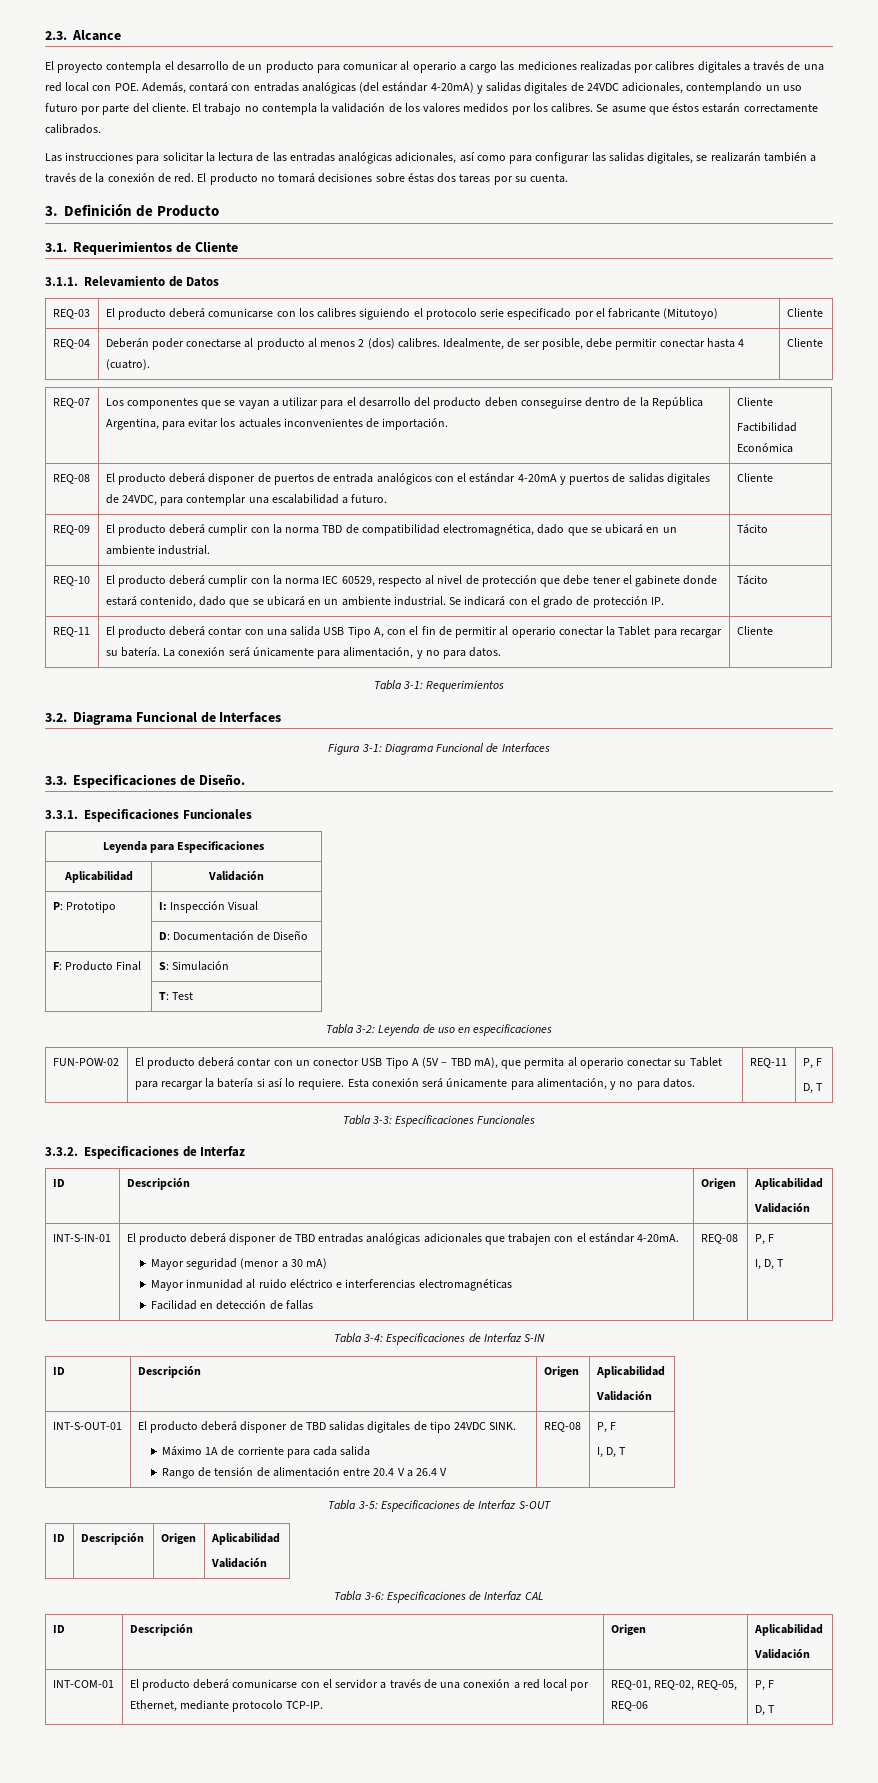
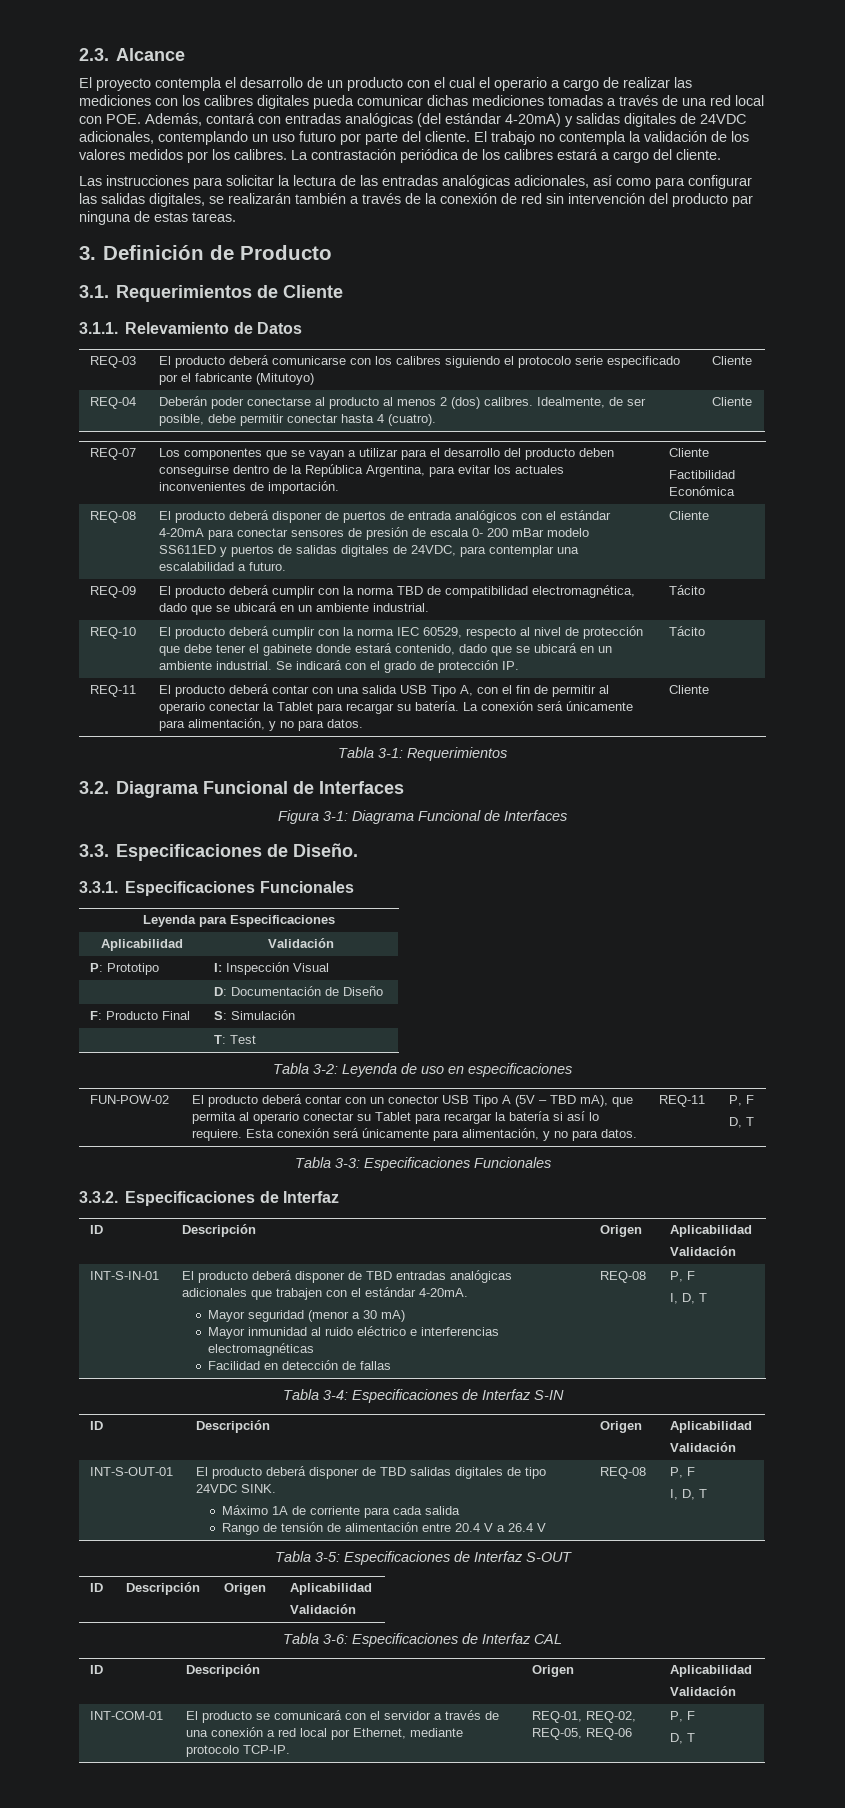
[316,61,741,73] para comunicar al operario a cargo las mediciones realizadas por calibres digitales -> [407,77,692,91] [79,95,603,109] con el cual el operario a cargo de realizar las mediciones con los calibres digitales pueda comunicar dichas mediciones tomadas
[596,103,818,115] [45,124,101,134] Se asume que éstos estarán correctamente calibrados. -> [291,149,721,163] La contrastación periódica de los calibres estará a cargo del cliente.
[174,173,569,185] red. El producto no tomará decisiones sobre éstas dos tareas por su cuenta. -> [521,193,753,207] [79,211,236,225] red sin intervención del producto par ninguna de estas tareas.
(557, 478) none -> [208,527,590,540] [159,545,217,554] para conectar sensores de presión de escala 0- 200 mBar modelo SS611ED
[193,1679,298,1689] deberá comunicarse -> [256,1710,343,1720] se comunicará

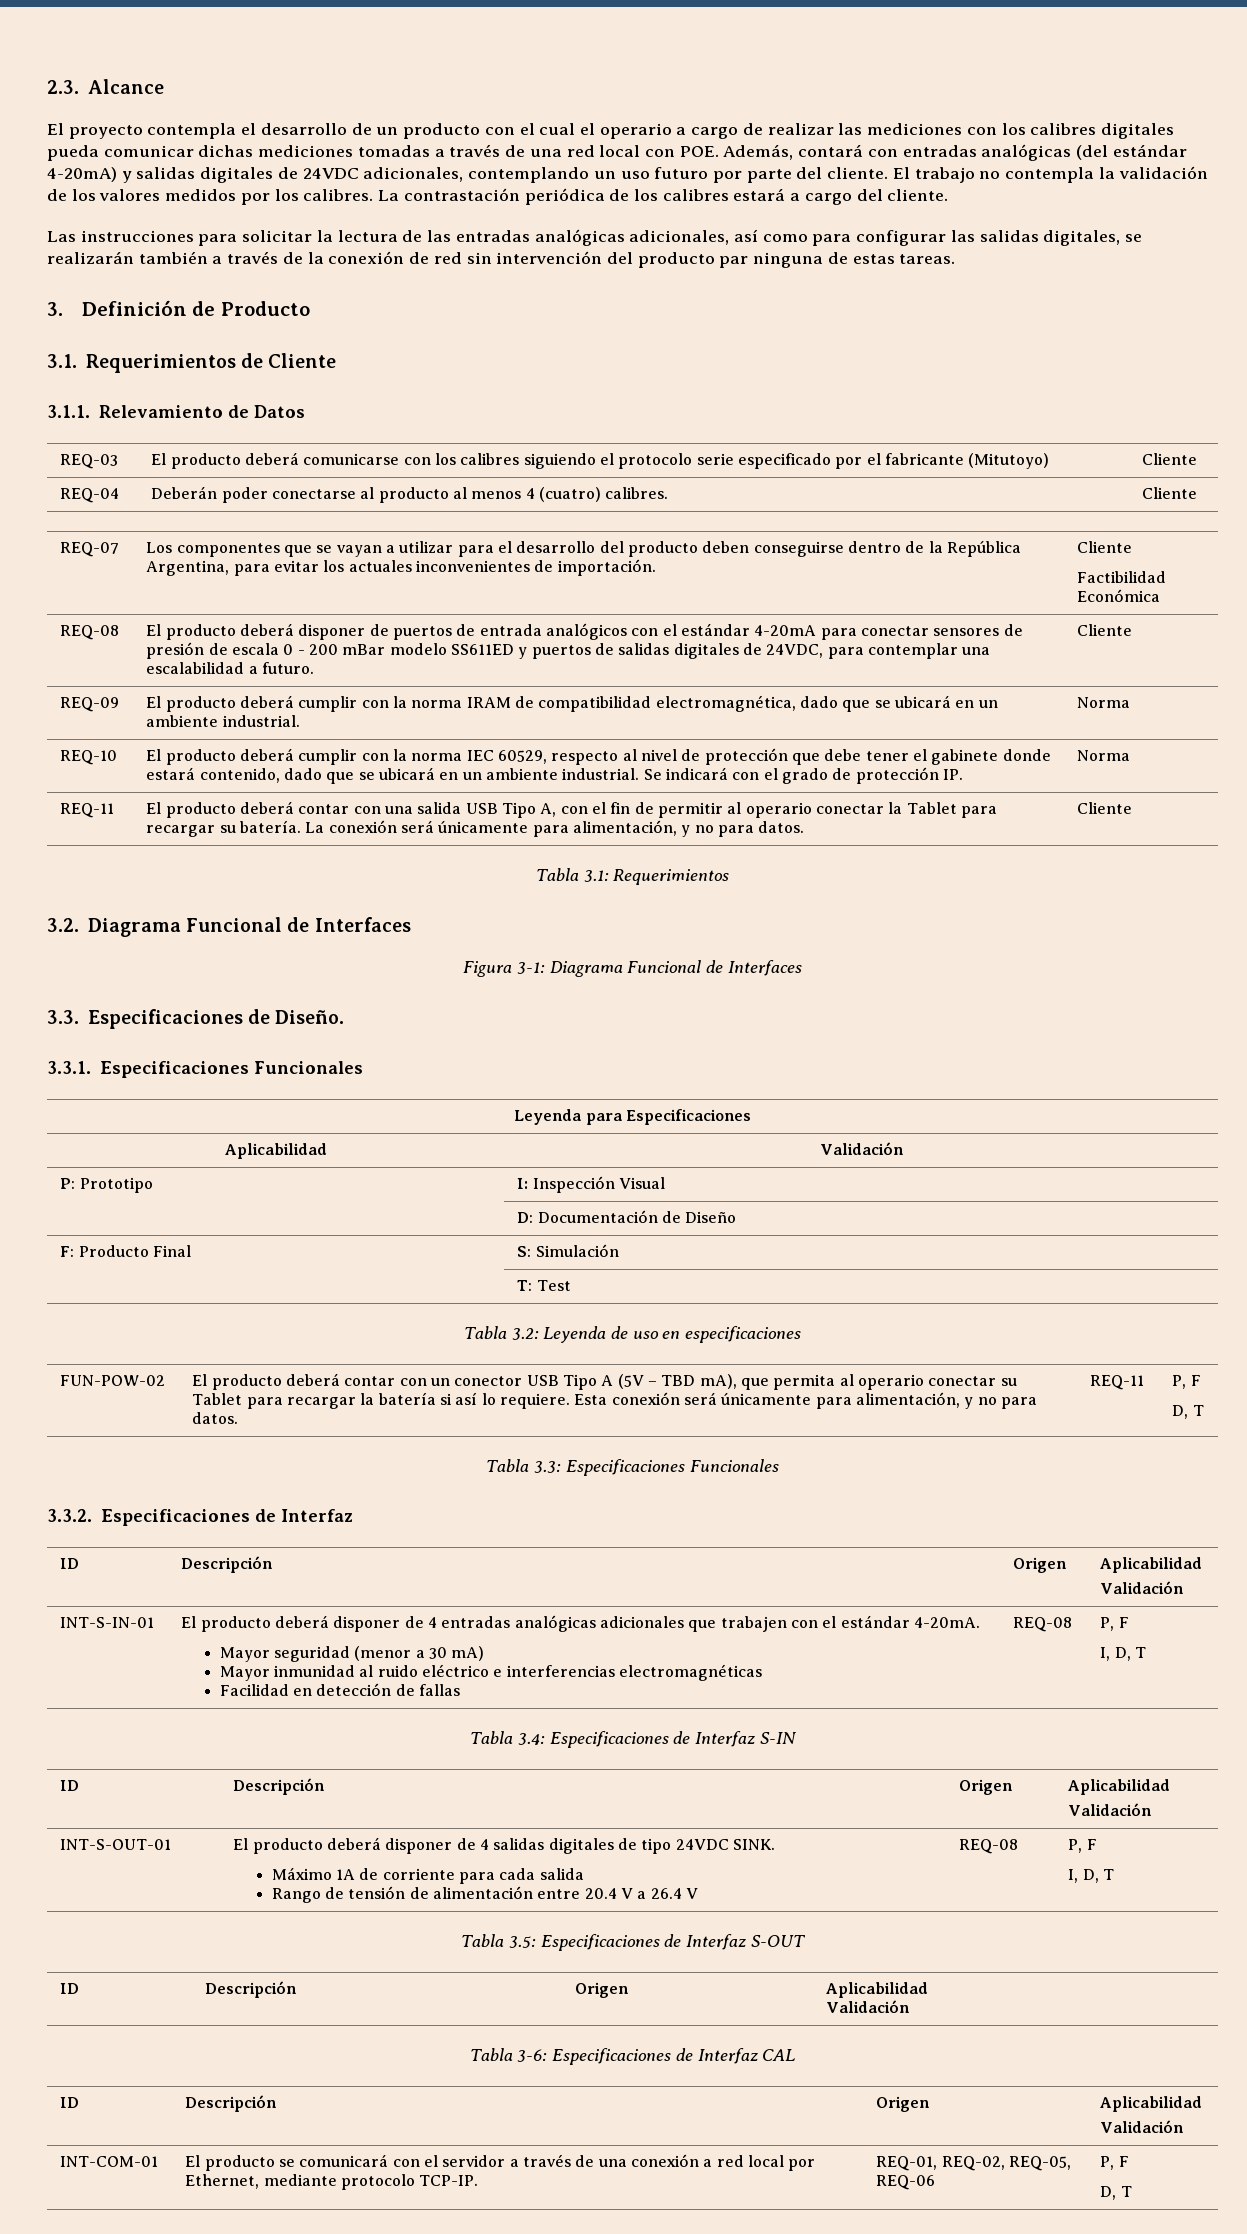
[440,397,647,409] [159,414,437,426] 2 (dos) calibres. Idealmente, de ser posible, debe permitir conectar hasta 4 (cuatro). -> [525,487,669,502] 4 (cuatro) calibres.
[472,528,484,537] 0- -> [283,644,305,655] 0 -
[397,586,424,595] TBD -> [466,697,511,708] IRAM
[669,585,706,595] Tácito -> [1077,697,1131,708] Norma
[669,626,706,636] Tácito -> [1077,750,1131,761] Norma
[378,748,403,758] 3-1: -> [583,870,609,882] 3.1:
[313,1064,338,1074] 3-2: -> [511,1328,539,1340] 3.2:
[334,1158,360,1168] 3-3: -> [534,1461,562,1473] 3.3:
[366,1271,393,1280] TBD -> [428,1617,438,1628] 4
[322,1390,348,1400] 3-4: -> [517,1733,545,1745] 3.4:
[380,1467,407,1476] TBD -> [480,1839,490,1850] 4
[314,1552,340,1562] 3-5: -> [508,1936,536,1948] 3.5:

